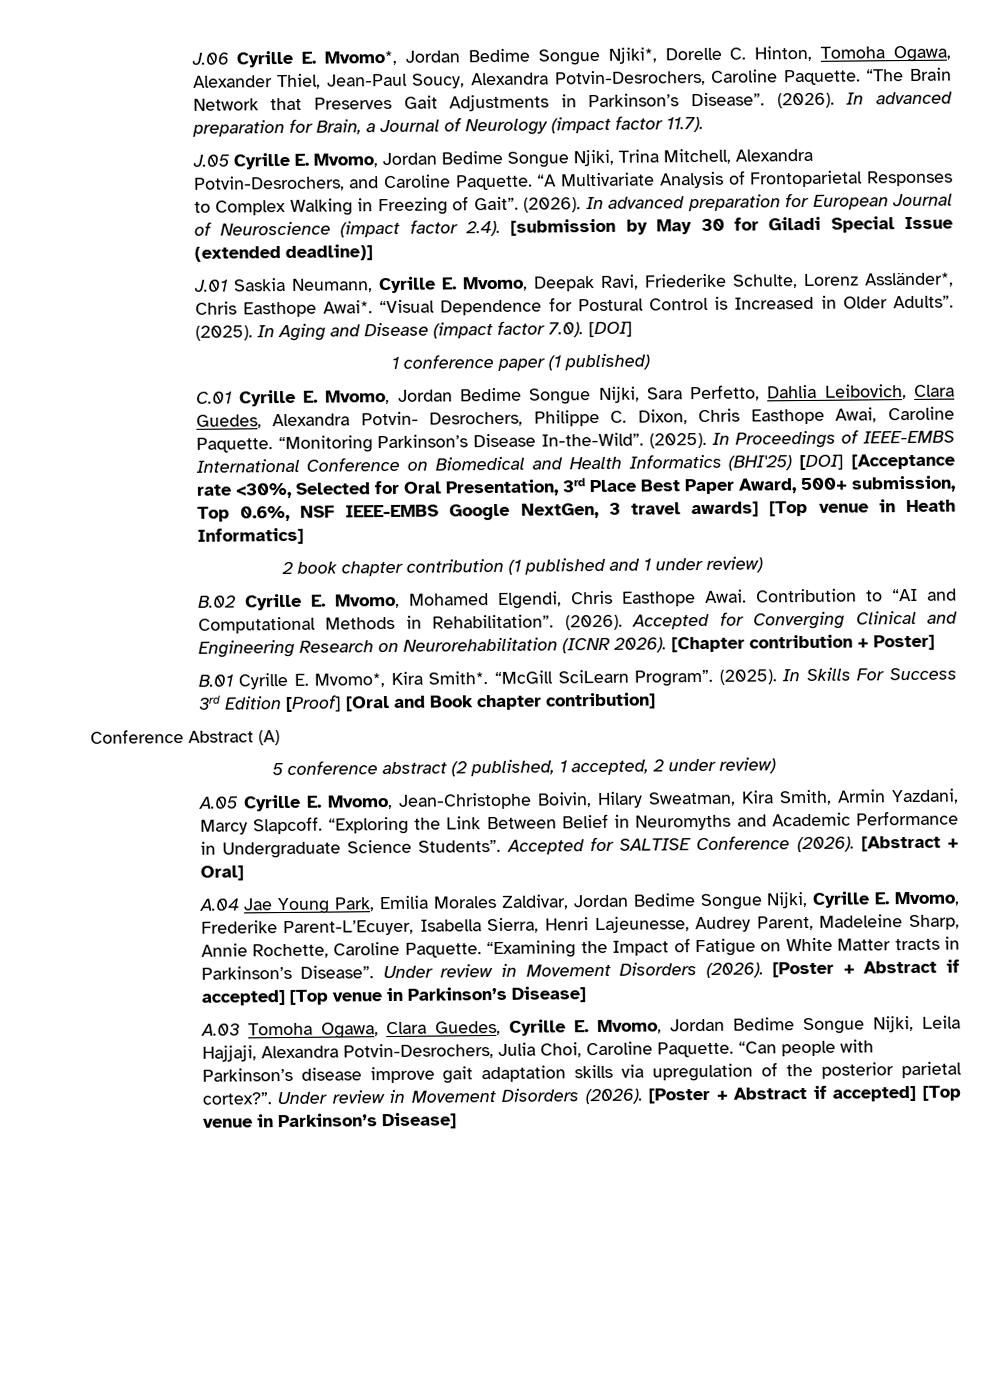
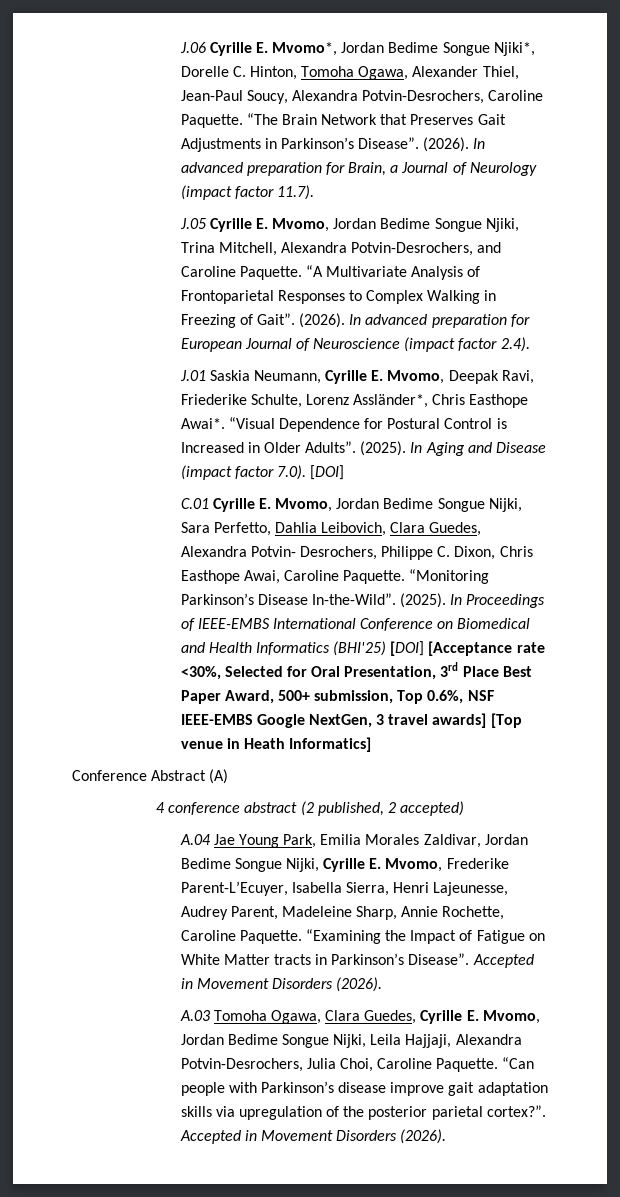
[510,216,954,236] [193,244,373,262] [submission by May 30 for Giladi Special Issue (extended deadline)] -> (530, 344) none
[390,353,650,371] // 1 conference paper (1 published) -> (345, 472) none
[280,556,763,577] [197,588,958,611] [197,610,958,634] [197,634,935,658] [197,667,958,690] [198,692,656,713] // 2 book chapter contribution (1 published and 1 under review) // B.02 Cyrille E. Mvomo, Mohamed Elgendi, Chris Easthope Awai. Contribution to “AI and Computational Methods in Rehabilitation”. (2026). Accepted for Converging Clinical and Engineering Research on Neurorehabilitation (ICNR 2026). [Chapter contribution + Poster] // B.01 Cyrille E. Mvomo*, Kira Smith*. “McGill SciLearn Program”. (2025). In Skills For Success 3rd Edition [Proof] [Oral and Book chapter contribution] -> (372, 744) none
[272,763,284,776] 5 -> [155,802,165,813] 4
[559,757,776,776] [197,788,959,812] [199,810,959,835] [199,835,959,859] [199,865,244,881] 1 accepted, 2 under review) // A.05 Cyrille E. Mvomo, Jean-Christophe Boivin, Hilary Sweatman, Kira Smith, Armin Yazdani, Marcy Slapcoff. “Exploring the Link Between Belief in Neuromyths and Academic Performance in Undergraduate Science Students”. Accepted for SALTISE Conference (2026). [Abstract + Oral] -> [387,801,465,816] 2 accepted)
[382,959,960,979] [200,986,586,1006] Under review in Movement Disorders (2026). [Poster + Abstract if accepted] [Top venue in Parkinson’s Disease] -> [472,954,534,968] [180,977,383,992] Accepted in Movement Disorders (2026).
[277,1085,962,1105] [202,1112,457,1130] Under review in Movement Disorders (2026). [Poster + Abstract if accepted] [Top venue in Parkinson’s Disease] -> [179,1129,447,1144] Accepted in Movement Disorders (2026).

